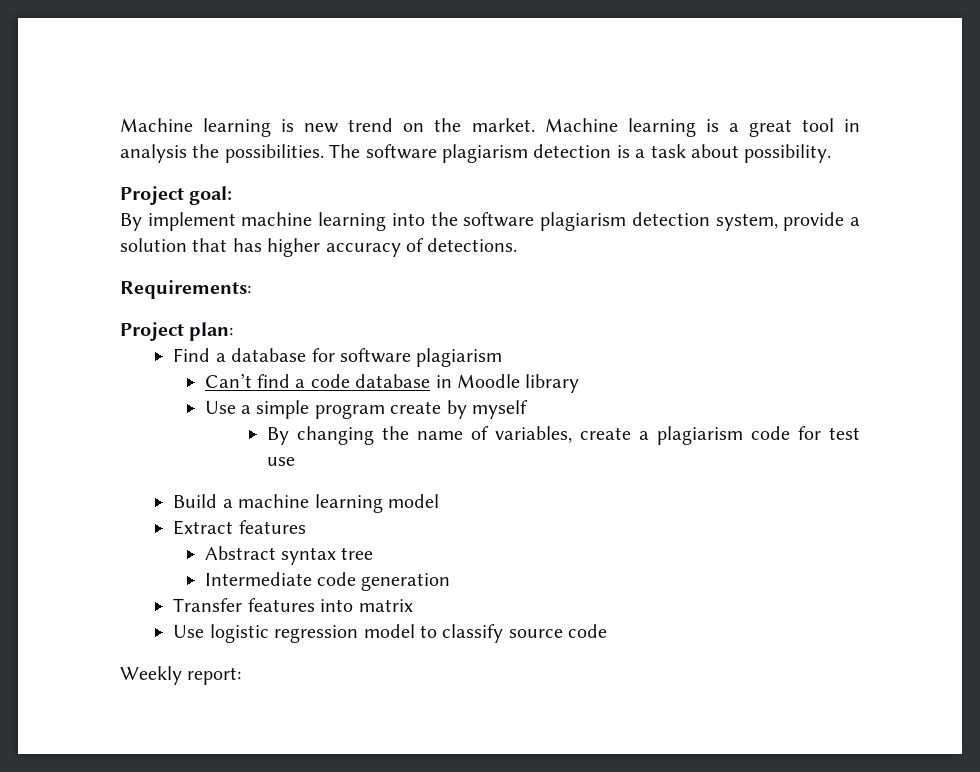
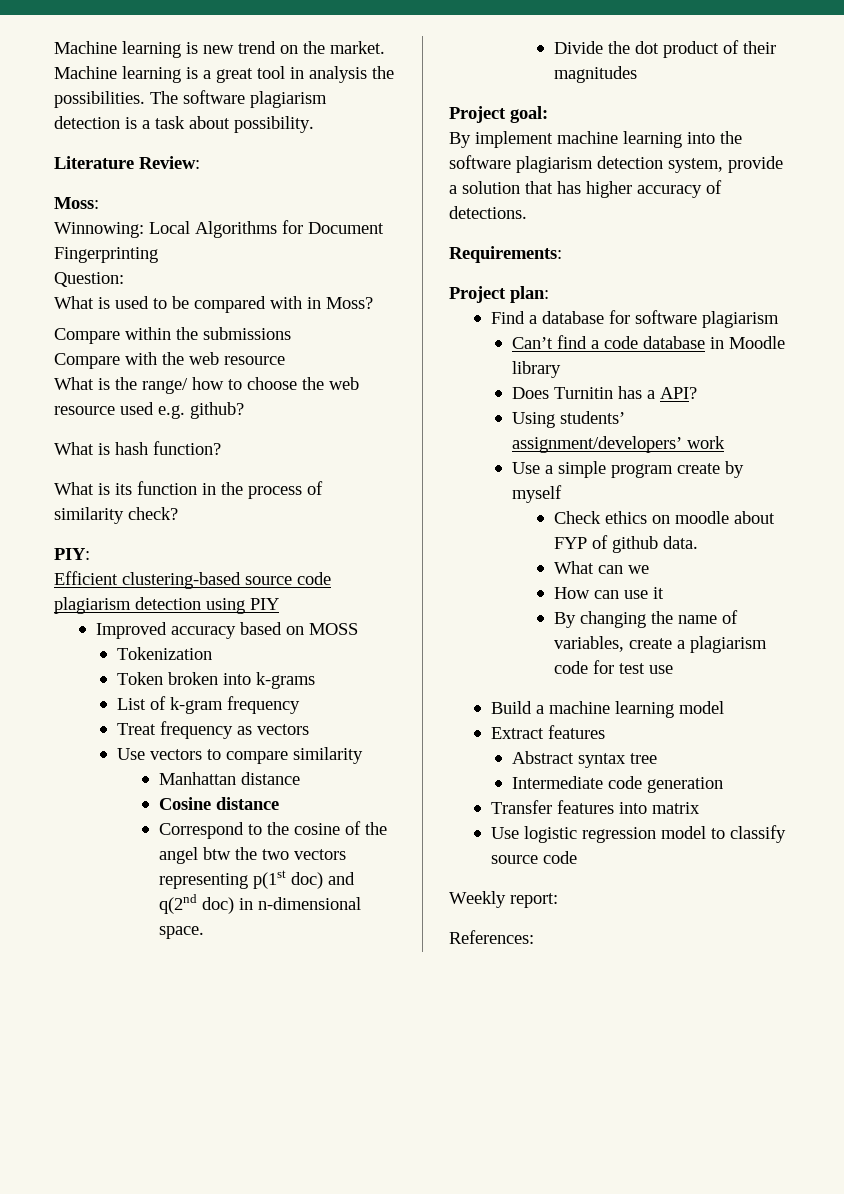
(832, 153) none -> [54,156,200,169] [54,197,99,209] [54,220,384,238] [54,247,158,263] [54,272,124,287] [54,296,373,313] [54,327,291,344] [54,352,285,369] [54,377,359,394] [54,402,244,419] [54,441,221,455] [54,481,323,499] [54,507,178,524] [54,548,90,560] [54,571,331,589] [54,597,279,614] [95,622,358,639] [116,647,212,660] [116,672,315,689] [116,696,300,714] [116,721,309,739] [116,747,363,764] [158,772,300,785] [158,797,279,810] [158,821,387,839] [158,847,346,864] [158,870,355,889] [158,894,361,914] [158,926,204,939] [553,40,776,58] [553,66,637,83] // Literature Review: // Moss: // Winnowing: Local Algorithms for Document Fingerprinting // Question: // What is used to be compared with in Moss? // Compare within the submissions // Compare with the web resource // What is the range/ how to choose the web resource used e.g. github? // What is hash function? // What is its function in the process of similarity check? // PIY: // Efficient clustering-based source code plagiarism detection using PIY // Improved accuracy based on MOSS // Tokenization // Token broken into k-grams // List of k-gram frequency // Treat frequency as vectors // Use vectors to compare similarity // Manhattan distance // Cosine distance // Correspond to the cosine of the angel btw the two vectors representing p(1st doc) and q(2nd doc) in n-dimensional space. // Divide the dot product of their magnitudes
(580, 383) none -> [511,386,697,399] [511,411,625,428] [511,436,725,453] // Does Turnitin has a API? // Using students’ assignment/developers’ work
(529, 409) none -> [553,511,775,524] [553,535,698,553] [553,561,649,574] [553,587,664,599] // Check ethics on moodle about FYP of github data. // What can we // How can use it
(242, 676) none -> [449,930,534,944] // References:

